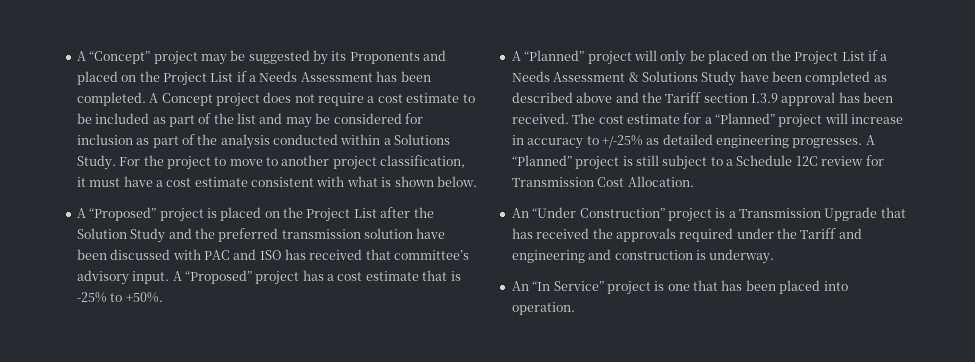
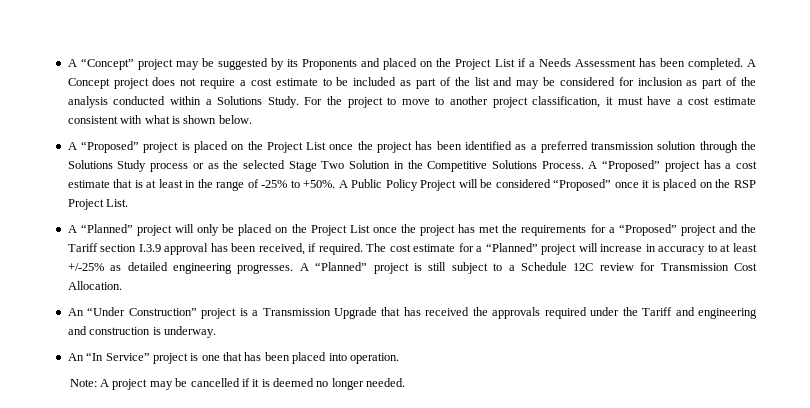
[380,207,434,218] [76,228,446,243] [76,249,470,260] [76,270,170,285] after the Solution Study and the preferred transmission solution have been discussed with PAC and ISO has received that committee’s advisory input. -> [329,141,756,153] [67,160,584,172] once the project has been identified as a preferred transmission solution through the Solutions Study process or as the selected Stage Two Solution in the Competitive Solutions Process.
[76,292,163,303] -25% to +50%. -> [146,179,756,191] [67,199,129,210] at least in the range of -25% to +50%. A Public Policy Project will be considered “Proposed” once it is placed on the RSP Project List.
[867,50,888,61] [511,71,887,86] [511,92,613,103] if a Needs Assessment & Solutions Study have been completed as described above -> [372,224,716,236] once the project has met the requirements for a “Proposed” project
[511,113,569,124] received. -> [258,243,363,255] received, if required.
(599, 140) none -> [720,243,757,252] at least
(575, 308) none -> [69,378,406,390] // Note: A project may be cancelled if it is deemed no longer needed.

